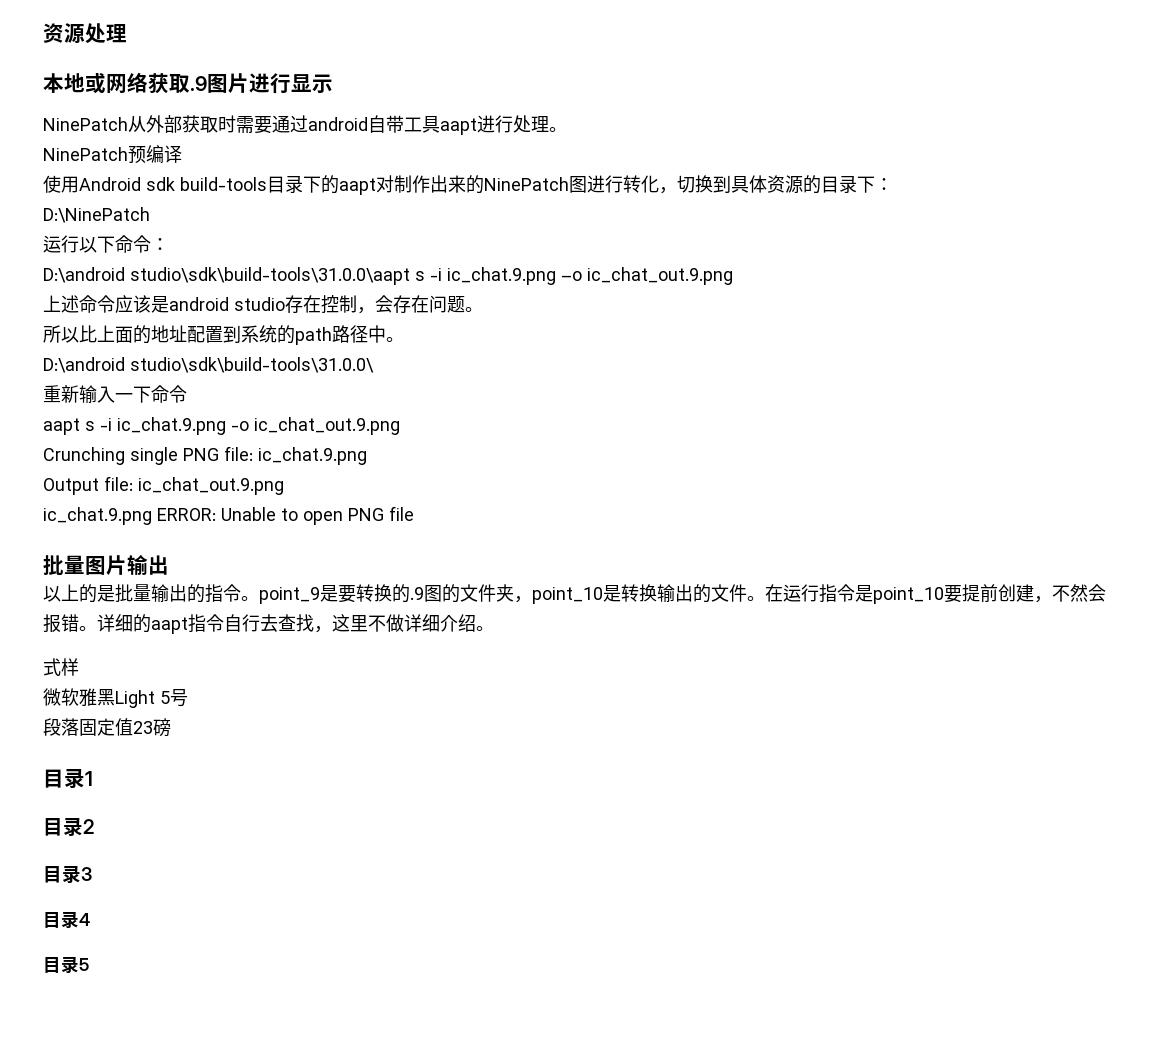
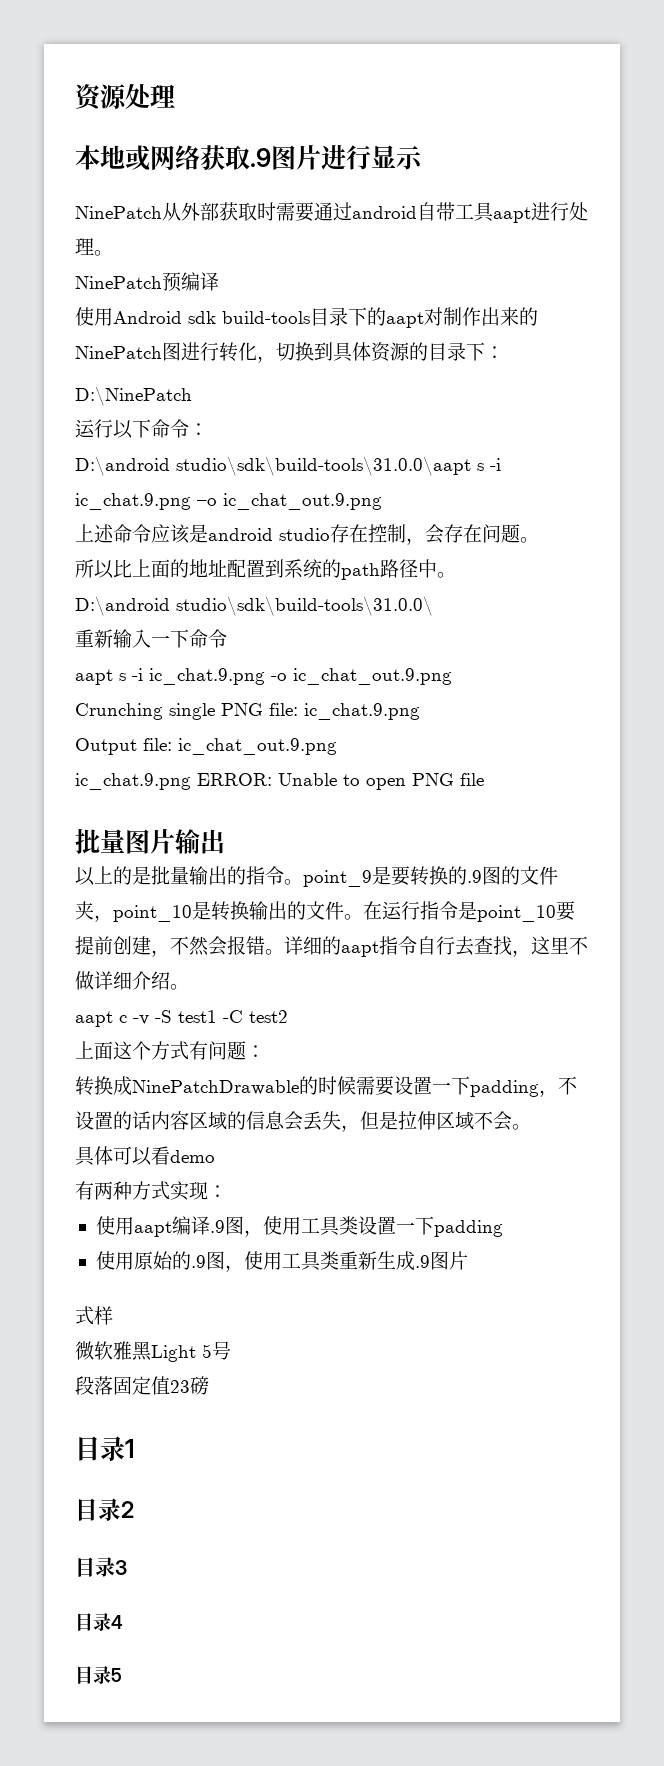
(494, 628) none -> [75,1010,288,1027] [75,1041,265,1060] [75,1076,577,1097] [75,1111,531,1132] [75,1146,215,1166] [75,1181,227,1201] [95,1216,503,1237] [95,1251,468,1272] // aapt c -v -S test1 -C test2 // 上面这个方式有问题： // 转换成NinePatchDrawable的时候需要设置一下padding，不设置的话内容区域的信息会丢失，但是拉伸区域不会。 // 具体可以看demo // 有两种方式实现： // 使用aapt编译.9图，使用工具类设置一下padding // 使用原始的.9图，使用工具类重新生成.9图片

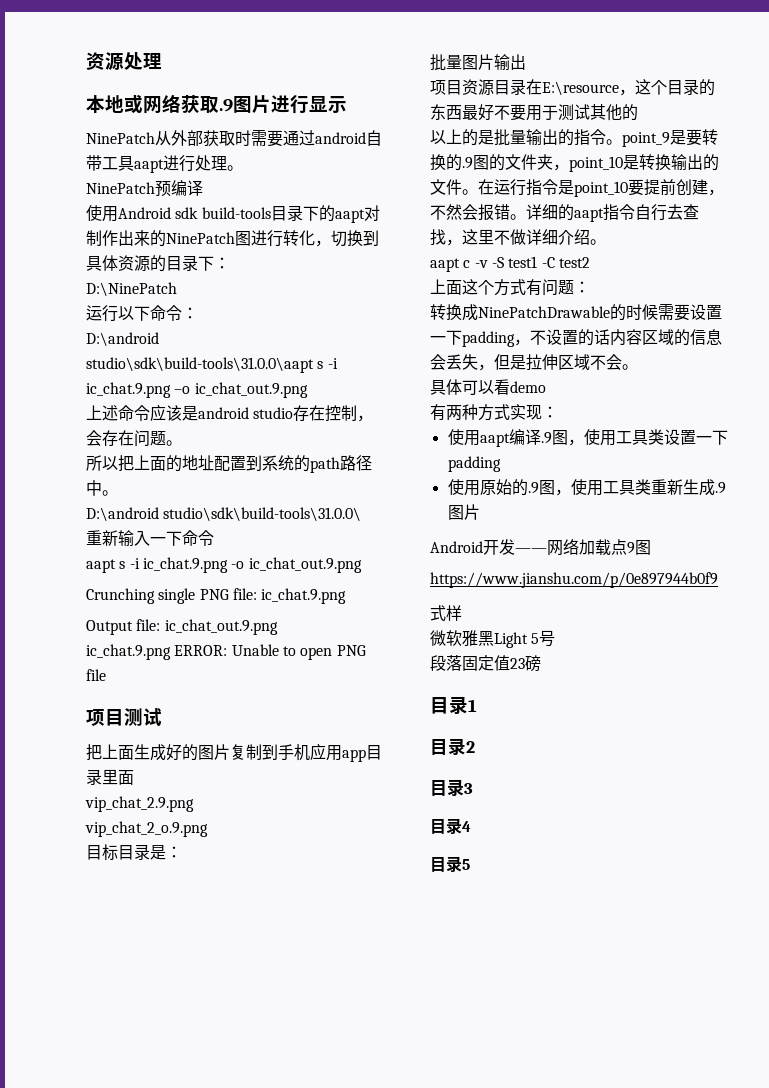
[113,559,132,578] 比 -> [118,455,134,472] 把
[75,829,225,854] 批量图片输出 -> [86,708,162,726] [86,743,382,762] [86,769,134,785] [85,796,194,812] [85,821,208,837] [86,844,182,861] [430,54,526,71] [430,79,715,96] [430,104,638,121] 项目测试 // 把上面生成好的图片复制到手机应用app目录里面 // vip_chat_2.9.png // vip_chat_2_o.9.png // 目标目录是： // 批量图片输出 // 项目资源目录在E:\resource，这个目录的东西最好不要用于测试其他的
(468, 1260) none -> [430,538,651,556] [430,572,718,588] // Android开发——网络加载点9图 // https://www.jianshu.com/p/0e897944b0f9

